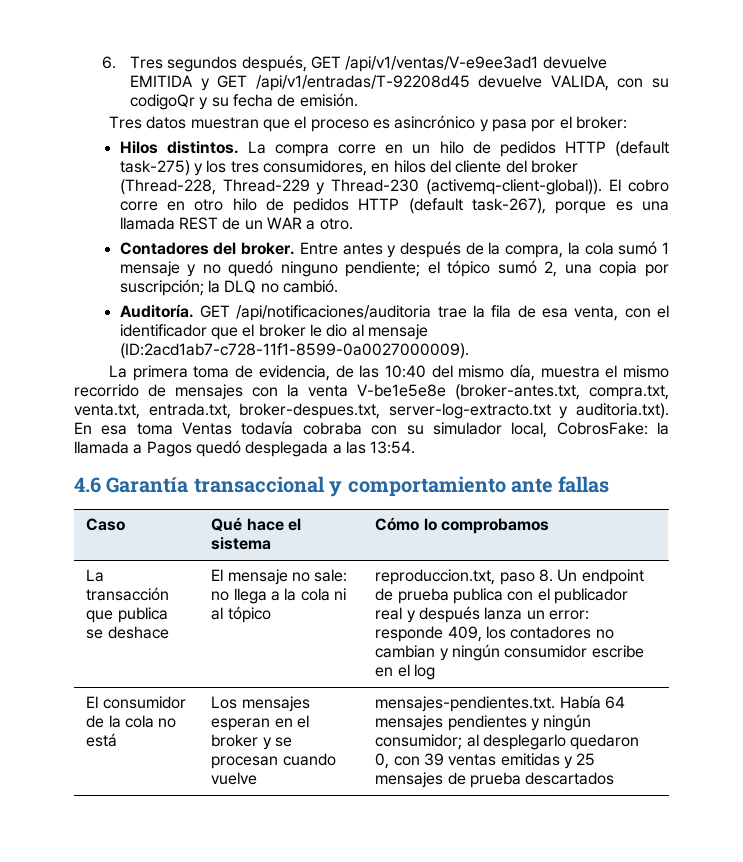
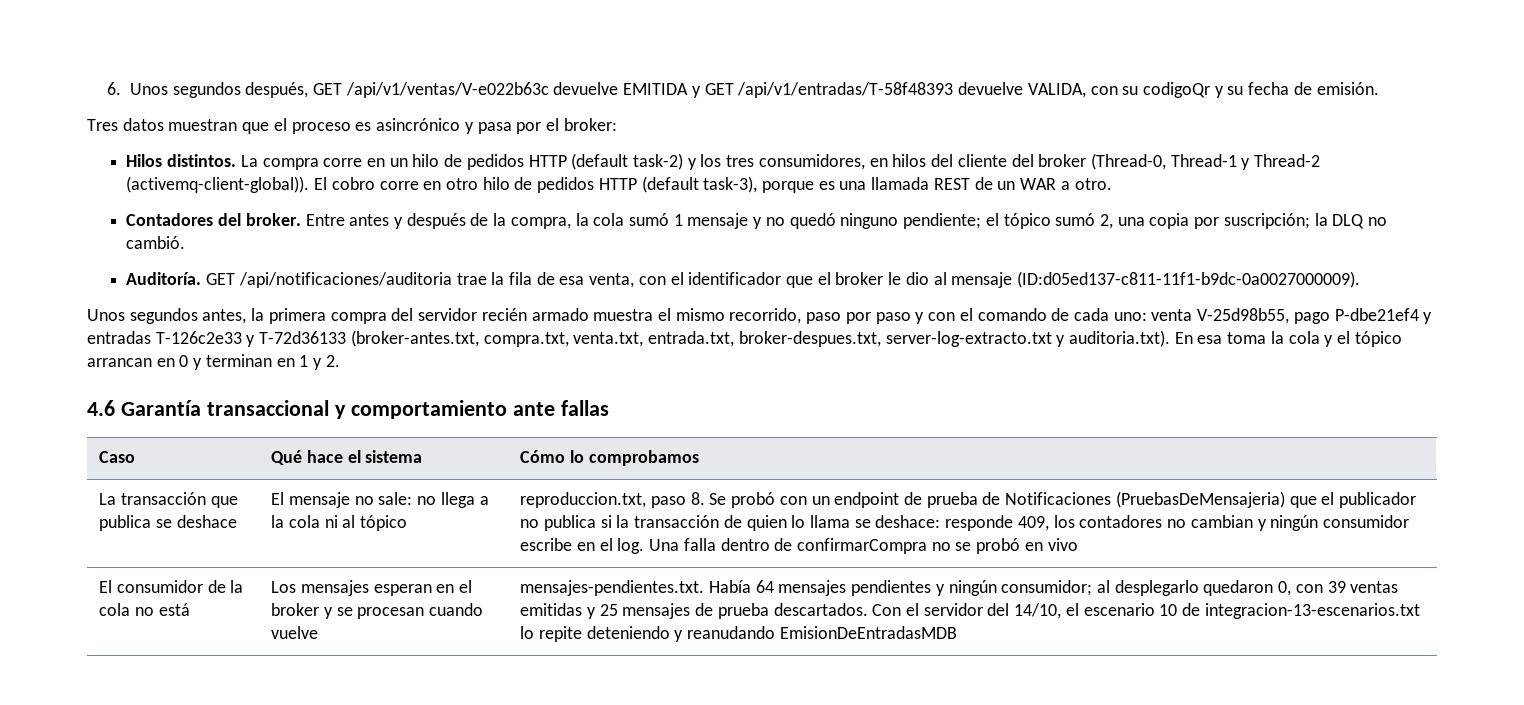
[130,56,164,69] Tres -> [129,83,168,95] Unos
[345,56,539,72] /api/v1/ventas/V-e9ee3ad1 -> [345,82,549,98] /api/v1/ventas/V-e022b63c
[255,75,470,91] /api/v1/entradas/T-92208d45 -> [737,82,954,98] /api/v1/entradas/T-58f48393
[119,160,190,176] task-275) -> [633,153,684,170] task-2)
[119,179,420,195] (Thread-228, Thread-229 y Thread-230 -> [1091,153,1321,170] (Thread-0, Thread-1 y Thread-2
[472,198,547,214] task-267), -> [703,176,758,193] task-3),
[119,343,469,359] [109,364,669,381] [74,384,446,400] (ID:2acd1ab7-c728-11f1-8599-0a0027000009). // La primera toma de evidencia, de las 10:40 del mismo día, muestra el mismo recorrido de mensajes con la venta V-be1e5e8e -> [1017,271,1361,288] [87,308,1433,324] [87,331,347,347] (ID:d05ed137-c811-11f1-b9dc-0a0027000009). // Unos segundos antes, la primera compra del servidor recién armado muestra el mismo recorrido, paso por paso y con el comando de cada uno: venta V-25d98b55, pago P-dbe21ef4 y entradas T-126c2e33 y T-72d36133
[182,421,670,438] [74,440,416,457] Ventas todavía cobraba con su simulador local, CobrosFake: la llamada a Pagos quedó desplegada a las 13:54. -> [1270,331,1402,347] [87,354,340,370] la cola y el tópico arrancan en 0 y terminan en 1 y 2.
[557,569,644,585] [375,588,628,604] [375,606,589,623] Un endpoint de prueba publica con el publicador real y después lanza un error: -> [709,491,1417,508] [520,515,941,531] Se probó con un endpoint de prueba de Notificaciones (PruebasDeMensajeria) que el publicador no publica si la transacción de quien lo llama se deshace:
[413,664,435,680] log -> [617,538,1078,554] log. Una falla dentro de confirmarCompra no se probó en vivo
[525,772,615,785] descartados -> [773,603,1420,619] [520,626,957,642] descartados. Con el servidor del 14/10, el escenario 10 de integracion-13-escenarios.txt lo repite deteniendo y reanudando EmisionDeEntradasMDB

